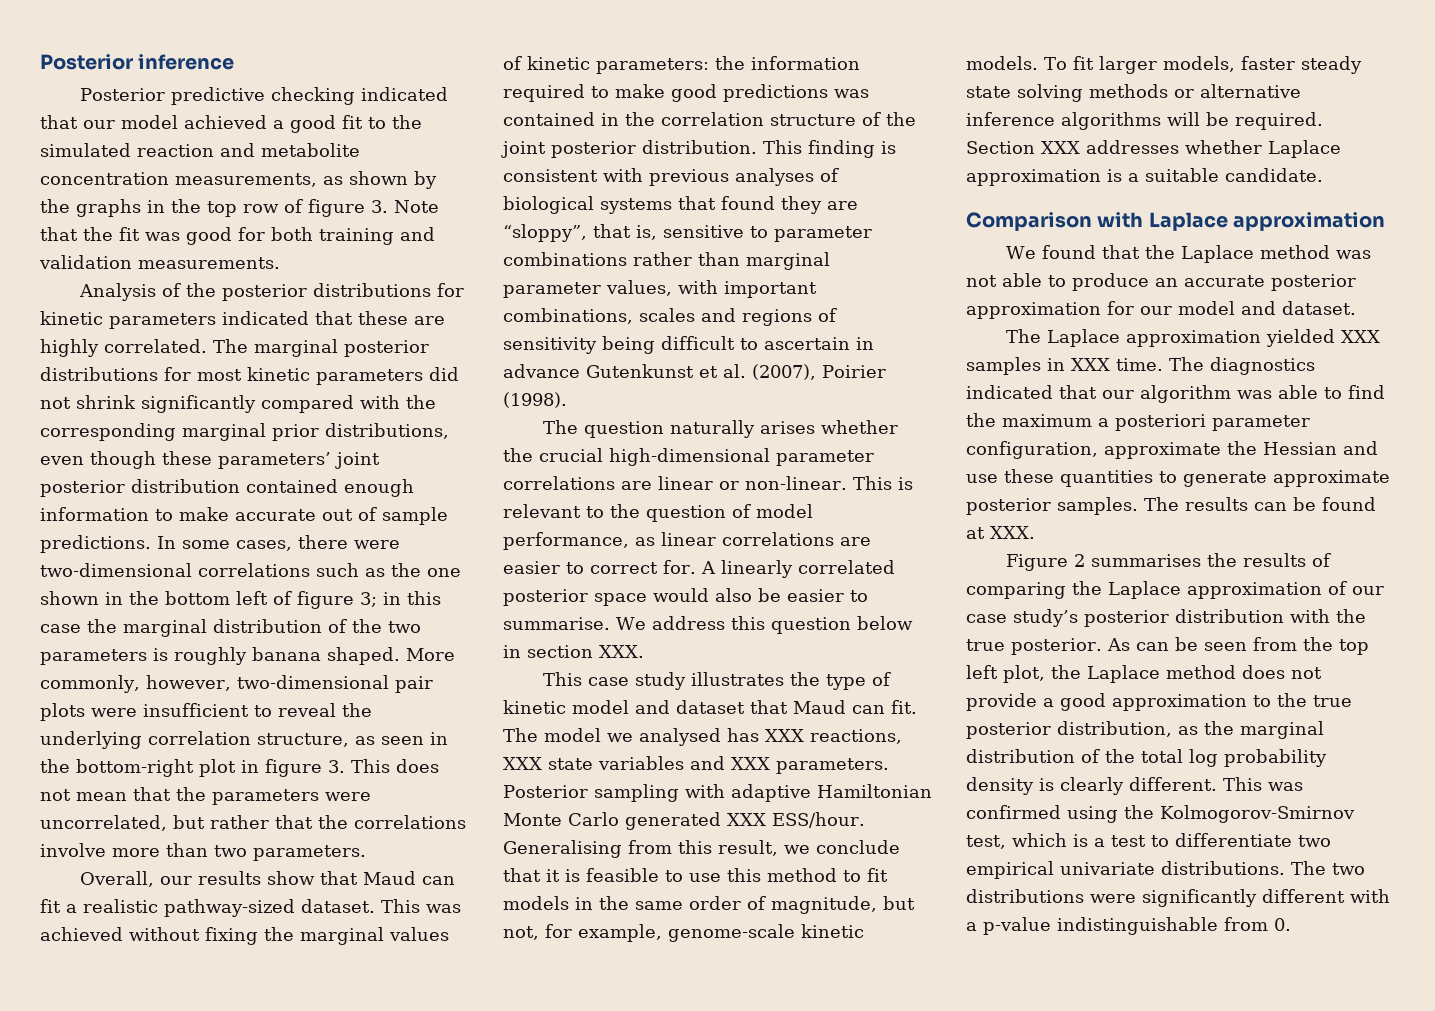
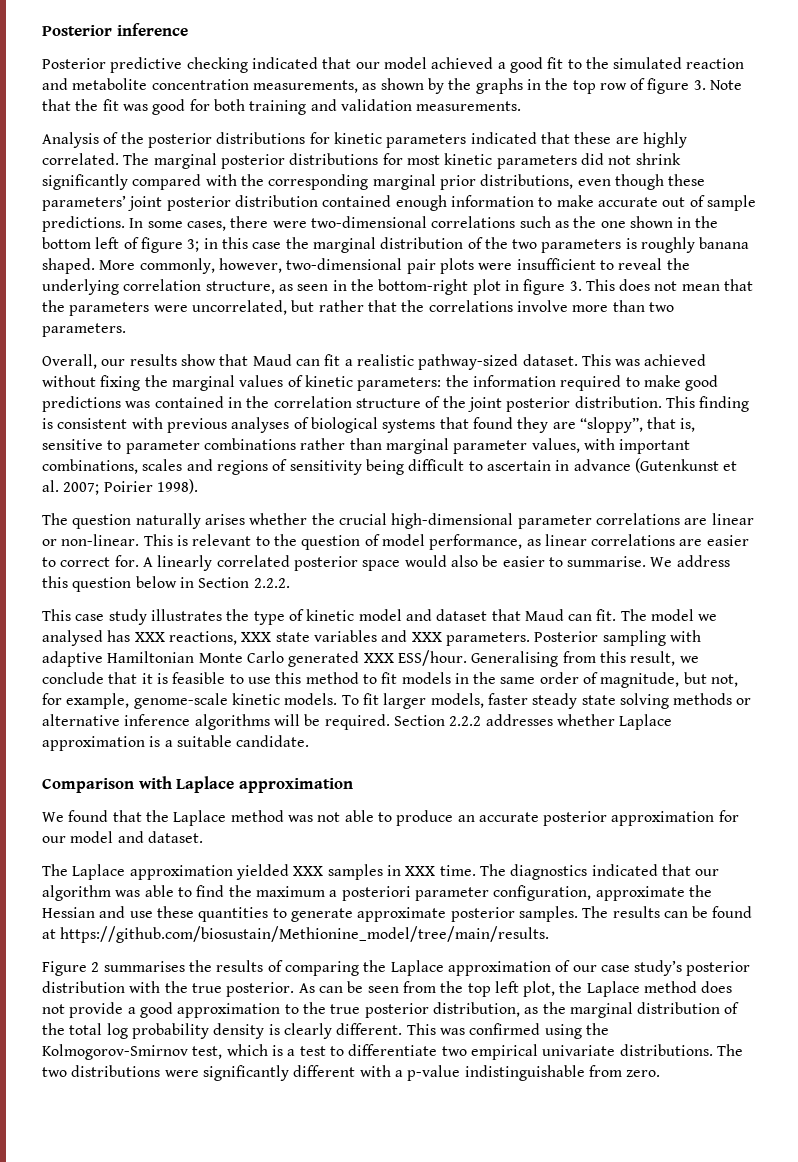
[586,364,694,378] Gutenkunst -> [634,458,719,473] (Gutenkunst
[752,364,886,380] [503,392,567,408] (2007), Poirier (1998). -> [63,479,198,495] 2007; Poirier 1998).
[527,645,644,658] section XXX. -> [198,577,290,588] Section 2.2.2.
[1041,141,1080,154] XXX -> [449,716,482,726] 2.2.2
[990,526,1035,539] XXX. -> [60,926,550,943] https://github.com/biosustain/Methionine_model/tree/main/results.
[1274,918,1291,931] 0. -> [626,1070,661,1077] zero.

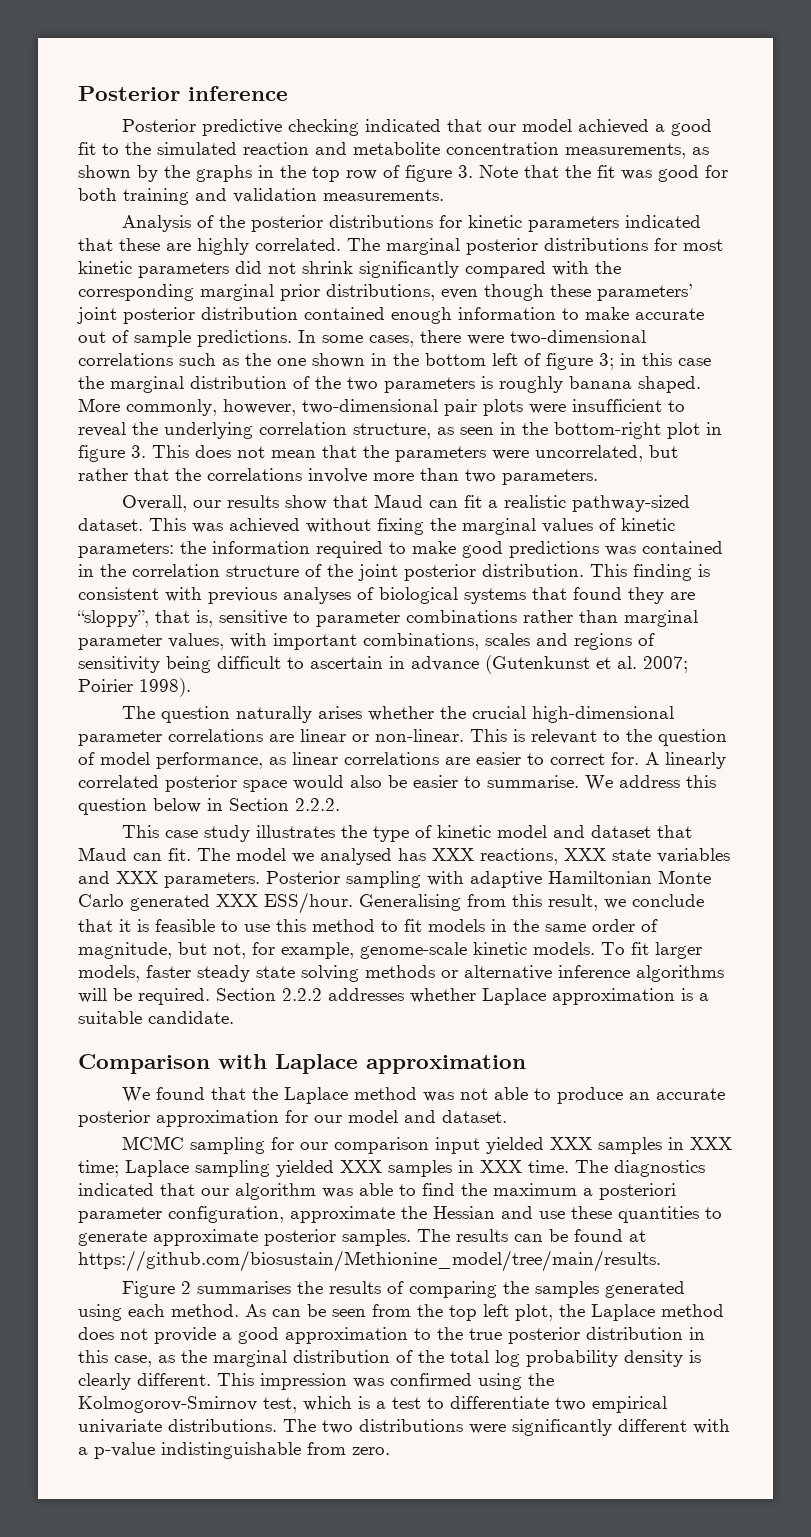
[42,864,233,880] The Laplace approximation -> [121,1136,732,1154] [78,1160,270,1177] MCMC sampling for our comparison input yielded XXX samples in XXX time; Laplace sampling
[390,960,751,976] [42,981,295,997] Laplace approximation of our case study’s posterior distribution with the true posterior. -> [534,1281,685,1298] [78,1304,239,1321] samples generated using each method.
[432,1002,520,1017] distribution, -> [586,1327,705,1340] [78,1350,152,1367] distribution in this case,
(436, 1029) none -> [260,1373,347,1390] impression

